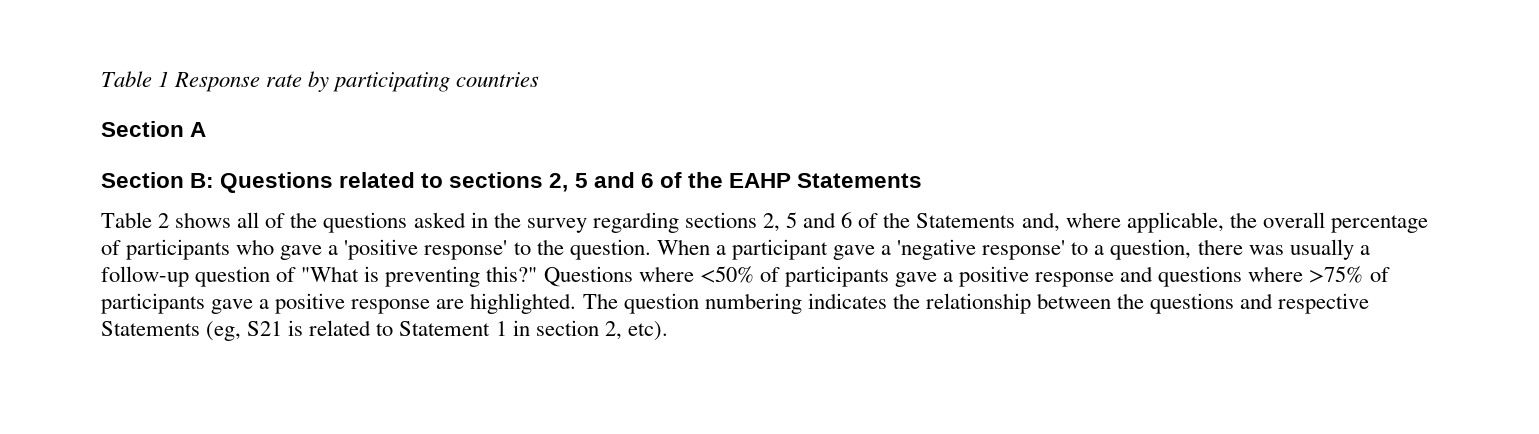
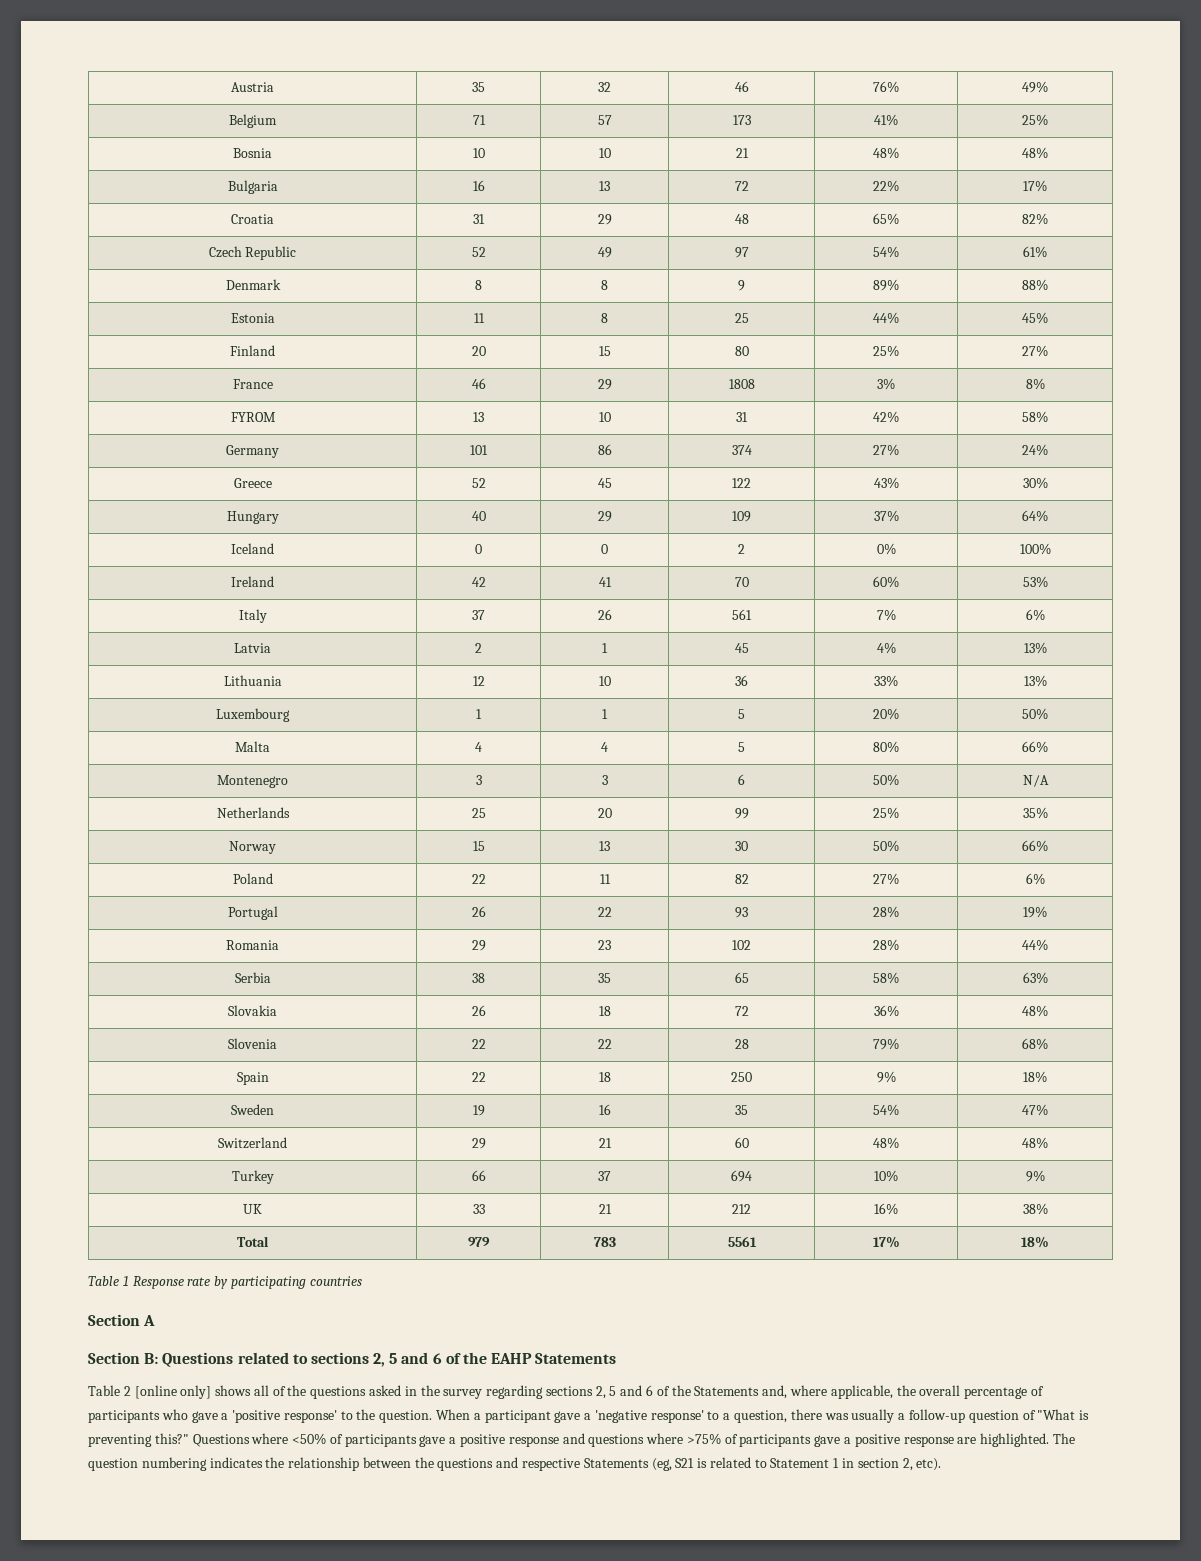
(101, 79) none -> [231,82,274,92] [472,82,485,92] [598,82,611,92] [734,81,749,92] [873,81,899,93] [1022,81,1048,93] [229,114,277,128] [472,115,486,125] [597,115,612,125] [732,115,751,125] [874,114,898,126] [1022,114,1048,126] [233,148,272,158] [472,148,485,158] [598,148,611,158] [735,148,749,158] [873,147,899,159] [1022,147,1048,159] [227,180,278,194] [472,180,485,191] [599,181,610,191] [734,181,749,191] [873,180,899,192] [1023,180,1047,192] [231,214,274,224] [473,214,485,224] [597,214,612,225] [734,214,749,224] [873,213,899,225] [1022,213,1048,225] [208,246,297,260] [471,247,486,257] [597,247,612,258] [734,247,749,258] [873,246,899,258] [1023,246,1047,258] [225,279,281,290] [475,280,482,290] [601,280,608,290] [738,280,745,291] [873,279,899,291] [1022,279,1048,291] [230,313,275,323] [473,313,485,323] [601,313,608,323] [734,313,749,323] [873,312,899,324] [1022,312,1048,324] [230,345,275,356] [471,346,486,356] [598,346,611,356] [734,346,749,356] [873,345,899,357] [1022,345,1048,357] [232,379,273,389] [471,378,486,389] [597,379,612,390] [728,379,755,389] [877,378,895,390] [1025,378,1045,390] [230,412,276,422] [473,412,484,422] [598,412,611,422] [736,412,748,422] [873,411,899,423] [1022,411,1048,423] [226,445,279,458] [470,445,488,455] [597,444,612,455] [731,445,752,455] [873,444,899,456] [1022,444,1048,456] [233,478,272,488] [471,478,486,488] [597,478,612,488] [732,478,751,488] [873,477,899,489] [1022,477,1048,489] [226,511,279,524] [471,511,486,521] [597,511,612,522] [732,511,751,522] [873,510,899,522] [1022,510,1048,522] [231,543,274,554] [475,544,482,554] [601,544,608,554] [738,544,745,554] [876,543,896,555] [1019,543,1051,555] [231,576,274,587] [471,577,486,587] [598,577,612,587] [734,577,749,587] [873,576,899,588] [1022,576,1048,588] [238,609,267,623] [472,610,485,620] [597,609,612,620] [732,609,752,620] [876,609,896,621] [1025,609,1045,621] [234,643,271,653] [475,643,482,653] [602,643,608,653] [734,643,749,653] [876,642,896,654] [1023,642,1047,654] [223,675,282,686] [472,676,485,686] [598,676,611,686] [735,675,748,686] [874,675,898,687] [1023,675,1047,687] [216,708,290,722] [476,709,482,719] [602,709,608,719] [738,709,745,719] [873,708,899,720] [1022,708,1048,720] [235,741,270,752] [475,742,482,752] [601,742,608,752] [738,742,745,752] [873,741,899,753] [1022,741,1048,753] [217,775,288,788] [475,775,482,785] [601,775,608,785] [738,774,745,785] [873,774,899,786] [1022,775,1049,787] [216,807,290,818] [471,808,486,818] [597,808,612,818] [734,808,749,819] [873,807,899,819] [1022,807,1048,819] [229,841,276,854] [472,841,485,851] [599,841,610,851] [735,841,748,851] [873,840,899,852] [1022,840,1048,852] [232,873,273,884] [471,874,486,884] [599,874,611,884] [734,874,749,884] [873,873,899,885] [1025,873,1045,885] [227,906,278,920] [471,906,486,917] [597,907,612,917] [735,907,748,918] [873,906,899,918] [1023,906,1047,918] [226,940,279,950] [471,940,486,951] [598,940,611,950] [732,940,751,950] [873,939,899,951] [1022,939,1048,951] [234,972,271,983] [472,973,485,983] [598,973,611,983] [734,972,749,983] [873,972,899,984] [1022,972,1048,984] [228,1005,277,1016] [471,1005,486,1016] [598,1006,611,1016] [734,1006,749,1016] [873,1005,899,1017] [1022,1005,1048,1017] [228,1038,277,1049] [471,1039,486,1049] [597,1039,612,1049] [734,1039,749,1049] [873,1038,899,1050] [1022,1038,1048,1050] [236,1072,269,1085] [471,1072,486,1082] [598,1072,611,1082] [731,1072,752,1082] [876,1071,896,1083] [1023,1071,1047,1083] [231,1104,274,1115] [472,1105,485,1116] [598,1104,611,1115] [735,1105,748,1115] [873,1104,899,1116] [1022,1104,1048,1116] [218,1137,287,1149] [471,1138,486,1149] [598,1138,612,1148] [734,1137,749,1148] [873,1137,899,1149] [1022,1137,1048,1149] [231,1170,274,1184] [471,1170,486,1181] [598,1171,611,1181] [731,1170,752,1182] [874,1170,898,1182] [1025,1170,1045,1182] [243,1204,262,1214] [472,1204,485,1214] [598,1204,612,1214] [732,1204,751,1214] [874,1203,898,1215] [1022,1203,1048,1215] [237,1236,269,1247] [468,1237,490,1247] [593,1237,616,1247] [727,1236,757,1247] [872,1236,900,1248] [1021,1236,1049,1248] Austria | 35 | 32 | 46 | 76% | 49% // Belgium | 71 | 57 | 173 | 41% | 25% // Bosnia | 10 | 10 | 21 | 48% | 48% // Bulgaria | 16 | 13 | 72 | 22% | 17% // Croatia | 31 | 29 | 48 | 65% | 82% // Czech Republic | 52 | 49 | 97 | 54% | 61% // Denmark | 8 | 8 | 9 | 89% | 88% // Estonia | 11 | 8 | 25 | 44% | 45% // Finland | 20 | 15 | 80 | 25% | 27% // France | 46 | 29 | 1808 | 3% | 8% // FYROM | 13 | 10 | 31 | 42% | 58% // Germany | 101 | 86 | 374 | 27% | 24% // Greece | 52 | 45 | 122 | 43% | 30% // Hungary | 40 | 29 | 109 | 37% | 64% // Iceland | 0 | 0 | 2 | 0% | 100% // Ireland | 42 | 41 | 70 | 60% | 53% // Italy | 37 | 26 | 561 | 7% | 6% // Latvia | 2 | 1 | 45 | 4% | 13% // Lithuania | 12 | 10 | 36 | 33% | 13% // Luxembourg | 1 | 1 | 5 | 20% | 50% // Malta | 4 | 4 | 5 | 80% | 66% // Montenegro | 3 | 3 | 6 | 50% | N/A // Netherlands | 25 | 20 | 99 | 25% | 35% // Norway | 15 | 13 | 30 | 50% | 66% // Poland | 22 | 11 | 82 | 27% | 6% // Portugal | 26 | 22 | 93 | 28% | 19% // Romania | 29 | 23 | 102 | 28% | 44% // Serbia | 38 | 35 | 65 | 58% | 63% // Slovakia | 26 | 18 | 72 | 36% | 48% // Slovenia | 22 | 22 | 28 | 79% | 68% // Spain | 22 | 18 | 250 | 9% | 18% // Sweden | 19 | 16 | 35 | 54% | 47% // Switzerland | 29 | 21 | 60 | 48% | 48% // Turkey | 66 | 37 | 694 | 10% | 9% // UK | 33 | 21 | 212 | 16% | 38% // Total | 979 | 783 | 5561 | 17% | 18% //
(170, 220) none -> [134,1385,212,1399] [online only]

